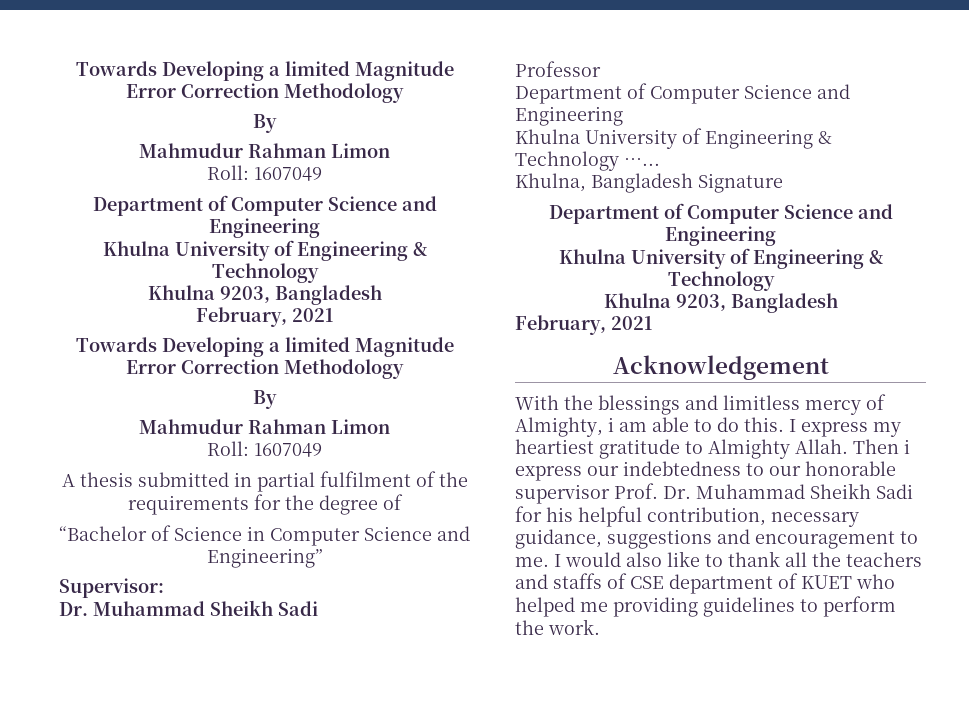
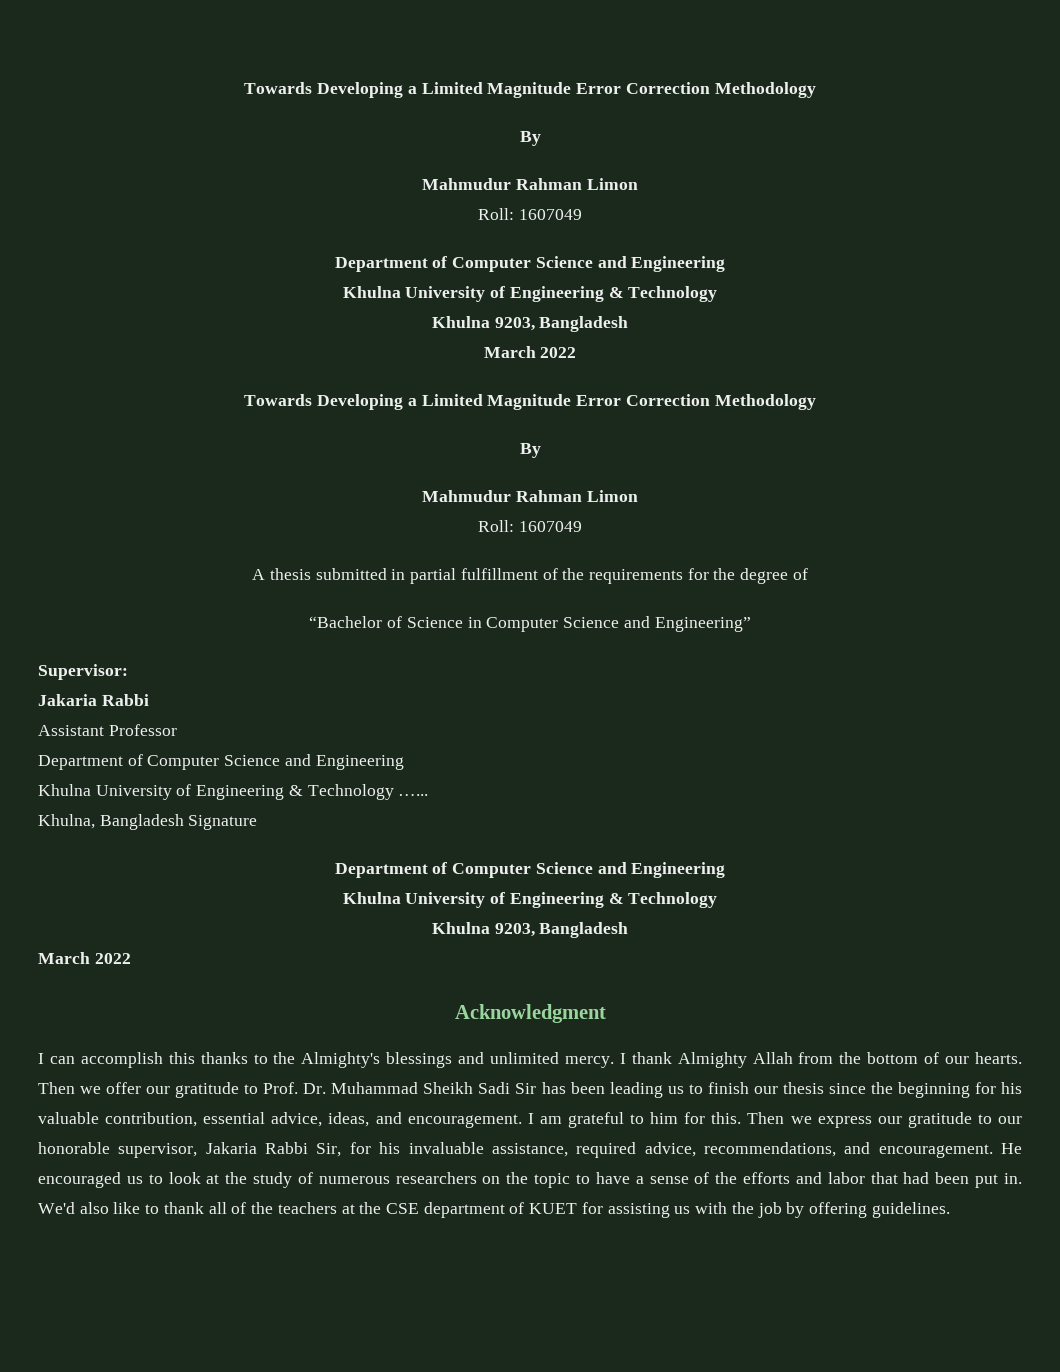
[75,61,350,81] Towards Developing a limited -> [244,82,483,98] Towards Developing a Limited
[196,307,333,327] [75,337,350,357] February, 2021 // Towards Developing a limited -> [483,346,577,358] [244,394,483,410] March 2022 // Towards Developing a Limited
[319,471,411,487] fulfilment -> [460,568,538,580] fulfillment
[59,600,318,616] Dr. Muhammad Sheikh Sadi // -> [38,694,149,706] [38,725,104,736] Jakaria Rabbi // Assistant
[515,315,652,335] [612,355,829,380] [515,394,886,415] [515,417,901,437] [515,439,910,459] [515,461,896,481] [515,484,610,504] February, 2021 // Acknowledgement // With the blessings and limitless mercy of Almighty, i am able to do this. I express my heartiest gratitude to Almighty Allah. Then i express our indebtedness to our honorable supervisor -> [38,952,131,964] [454,1004,606,1023] [38,1052,1023,1068] [38,1082,259,1098] March 2022 // Acknowledgment // I can accomplish this thanks to the Almighty's blessings and unlimited mercy. I thank Almighty Allah from the bottom of our hearts. Then we offer our gratitude to
[515,506,859,527] [515,529,918,549] [515,552,621,567] for his helpful contribution, necessary guidance, suggestions and encouragement to me. I would -> [515,1082,1022,1098] [38,1112,1023,1128] [38,1142,1022,1158] [38,1172,1022,1188] [38,1202,75,1214] Sir has been leading us to finish our thesis since the beginning for his valuable contribution, essential advice, ideas, and encouragement. I am grateful to him for this. Then we express our gratitude to our honorable supervisor, Jakaria Rabbi Sir, for his invaluable assistance, required advice, recommendations, and encouragement. He encouraged us to look at the study of numerous researchers on the topic to have a sense of the efforts and labor that had been put in. We'd
(807, 559) none -> [231,1202,247,1214] of
[515,573,627,589] and staffs of -> [341,1202,382,1214] at the
[856,574,895,589] [515,596,896,617] [515,619,600,635] who helped me providing guidelines to perform the work. -> [581,1202,950,1218] for assisting us with the job by offering guidelines.

